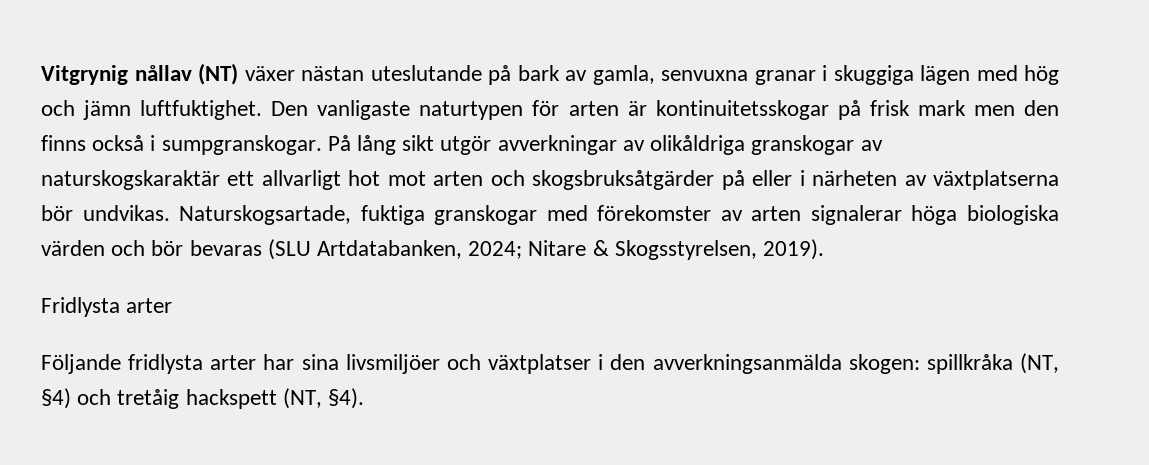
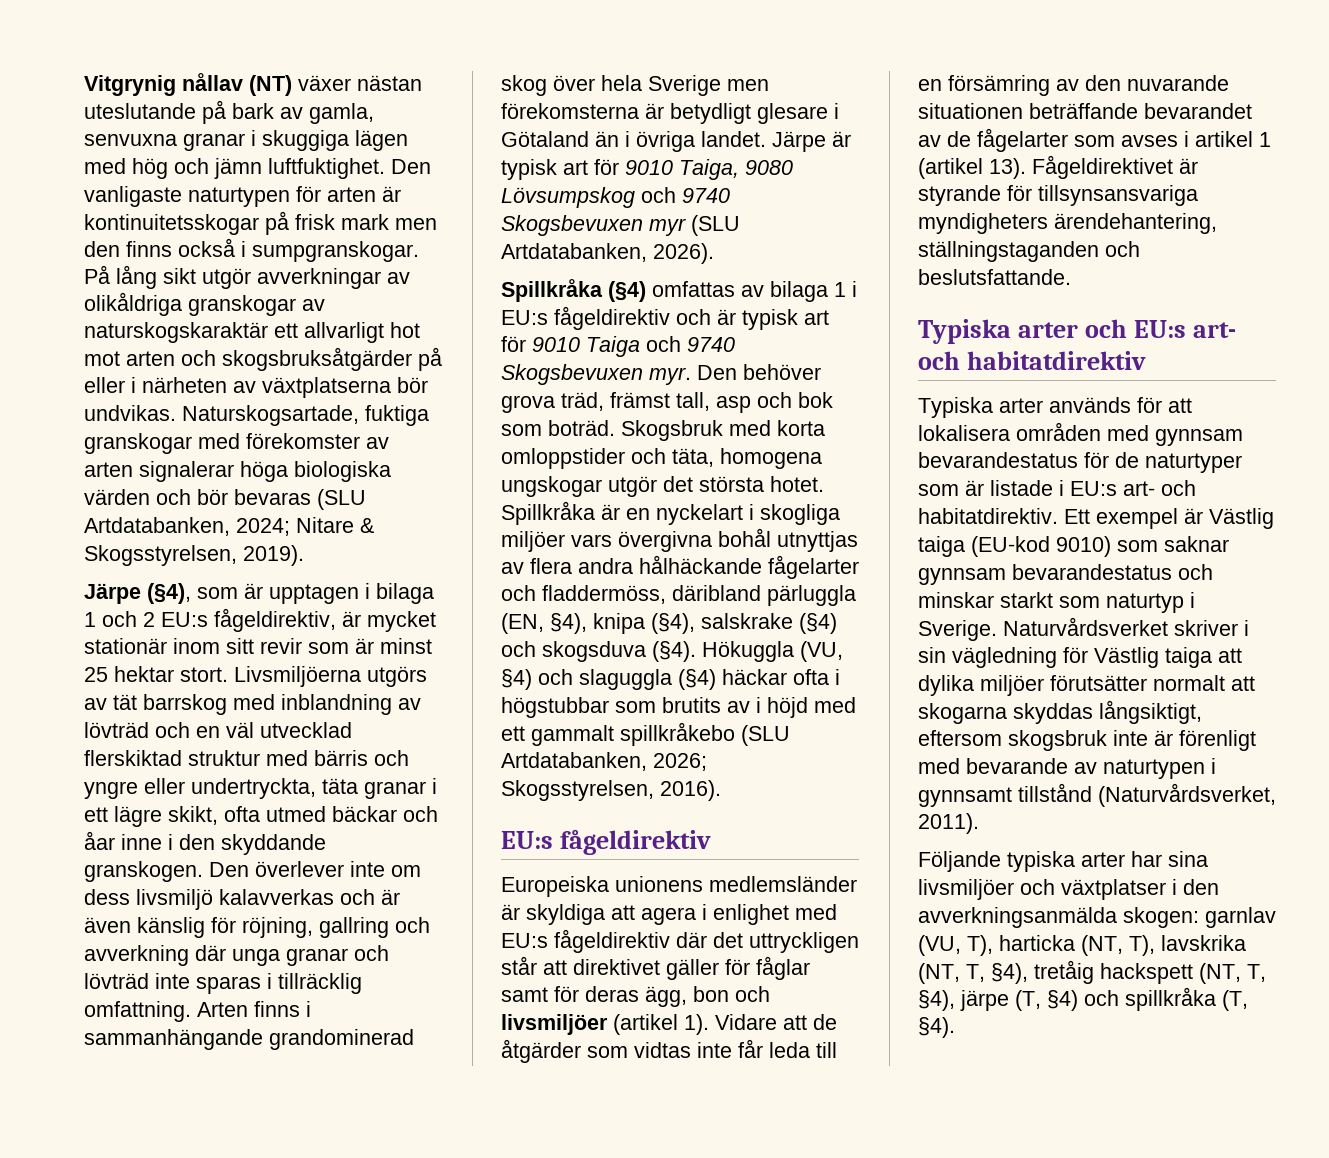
[41,297,173,317] Fridlysta arter -> [84,583,434,604] [84,608,436,632] [84,638,432,654] [84,666,427,687] [84,694,421,715] [84,722,352,738] [84,750,409,766] [84,778,437,799] [84,806,438,827] [84,831,326,855] [84,861,421,882] [84,889,400,910] [84,917,430,938] [84,945,389,966] [84,973,362,994] [84,1001,311,1022] [84,1029,414,1050] [501,75,769,96] [501,103,839,124] [501,131,851,152] [501,159,793,180] [501,187,730,208] [501,215,740,236] [501,243,714,264] [501,279,857,302] [501,306,829,330] [501,336,735,357] [501,364,821,385] [501,392,833,413] [501,420,825,441] [501,448,822,469] [501,476,824,497] [501,501,840,525] [501,528,858,552] [501,555,859,579] [501,585,856,606] [501,613,837,634] [501,641,843,662] [501,669,840,690] [501,697,856,718] [501,722,790,746] [501,752,707,771] [501,780,721,801] [501,829,711,855] [501,876,857,897] [501,904,837,925] [501,929,859,953] [501,956,810,980] [501,986,770,1007] [501,1014,837,1035] [501,1039,837,1063] [918,75,1229,96] [918,103,1252,119] [918,128,1271,152] [918,155,1198,179] [918,185,1198,206] [918,213,1217,234] [918,241,1140,262] [918,269,1071,285] [918,319,1236,344] [918,351,1146,370] [918,397,1192,418] [918,422,1243,446] [918,452,1242,473] [918,480,1196,496] [918,508,1274,529] [918,536,1229,557] [918,564,1213,585] [918,592,1195,613] [918,617,1249,641] [918,647,1242,668] [918,675,1255,696] [918,700,1202,724] [918,730,1256,751] [918,758,1216,779] [918,783,1276,807] [918,813,979,834] Järpe (§4), som är upptagen i bilaga 1 och 2 EU:s fågeldirektiv, är mycket stationär inom sitt revir som är minst 25 hektar stort. Livsmiljöerna utgörs av tät barrskog med inblandning av lövträd och en väl utvecklad flerskiktad struktur med bärris och yngre eller undertryckta, täta granar i ett lägre skikt, ofta utmed bäckar och åar inne i den skyddande granskogen. Den överlever inte om dess livsmiljö kalavverkas och är även känslig för röjning, gallring och avverkning där unga granar och lövträd inte sparas i tillräcklig omfattning. Arten finns i sammanhängande grandominerad skog över hela Sverige men förekomsterna är betydligt glesare i Götaland än i övriga landet. Järpe är typisk art för 9010 Taiga, 9080 Lövsumpskog och 9740 Skogsbevuxen myr (SLU Artdatabanken, 2026). // Spillkråka (§4) omfattas av bilaga 1 i EU:s fågeldirektiv och är typisk art för 9010 Taiga och 9740 Skogsbevuxen myr. Den behöver grova träd, främst tall, asp och bok som boträd. Skogsbruk med korta omloppstider och täta, homogena ungskogar utgör det största hotet. Spillkråka är en nyckelart i skogliga miljöer vars övergivna bohål utnyttjas av flera andra hålhäckande fågelarter och fladdermöss, däribland pärluggla (EN, §4), knipa (§4), salskrake (§4) och skogsduva (§4). Hökuggla (VU, §4) och slaguggla (§4) häckar ofta i högstubbar som brutits av i höjd med ett gammalt spillkråkebo (SLU Artdatabanken, 2026; Skogsstyrelsen, 2016). // EU:s fågeldirektiv // Europeiska unionens medlemsländer är skyldiga att agera i enlighet med EU:s fågeldirektiv där det uttryckligen står att direktivet gäller för fåglar samt för deras ägg, bon och livsmiljöer (artikel 1). Vidare att de åtgärder som vidtas inte får leda till en försämring av den nuvarande situationen beträffande bevarandet av de fågelarter som avses i artikel 1 (artikel 13). Fågeldirektivet är styrande för tillsynsansvariga myndigheters ärendehantering, ställningstaganden och beslutsfattande. // Typiska arter och EU:s art- och habitatdirektiv // Typiska arter används för att lokalisera områden med gynnsam bevarandestatus för de naturtyper som är listade i EU:s art- och habitatdirektiv. Ett exempel är Västlig taiga (EU-kod 9010) som saknar gynnsam bevarandestatus och minskar starkt som naturtyp i Sverige. Naturvårdsverket skriver i sin vägledning för Västlig taiga att dylika miljöer förutsätter normalt att skogarna skyddas långsiktigt, eftersom skogsbruk inte är förenligt med bevarande av naturtypen i gynnsamt tillstånd (Naturvårdsverket, 2011).
[128,354,204,374] fridlysta -> [1007,851,1075,872] typiska
[926,353,1060,374] [41,388,322,409] spillkråka (NT, §4) och tretåig hackspett (NT, -> [1205,907,1276,928] [918,935,1246,956] [918,960,1266,984] [918,987,1248,1011] garnlav (VU, T), harticka (NT, T), lavskrika (NT, T, §4), tretåig hackspett (NT, T, §4), järpe (T, §4) och spillkråka (T,

